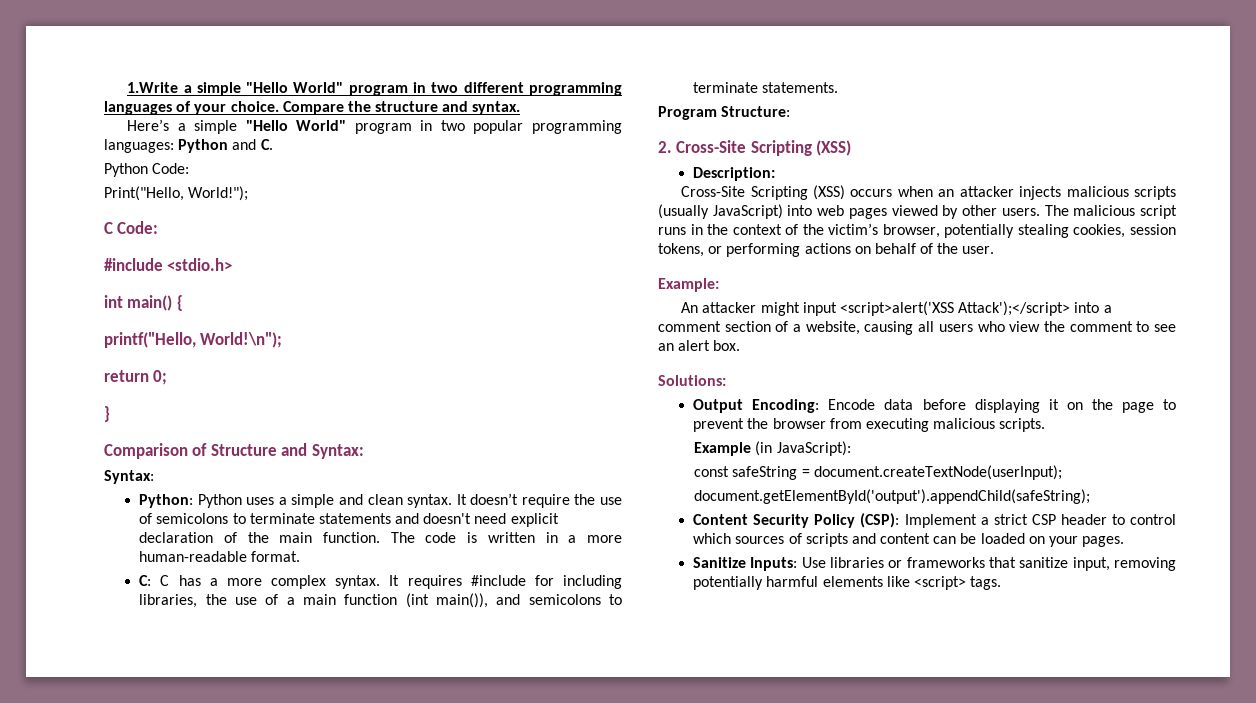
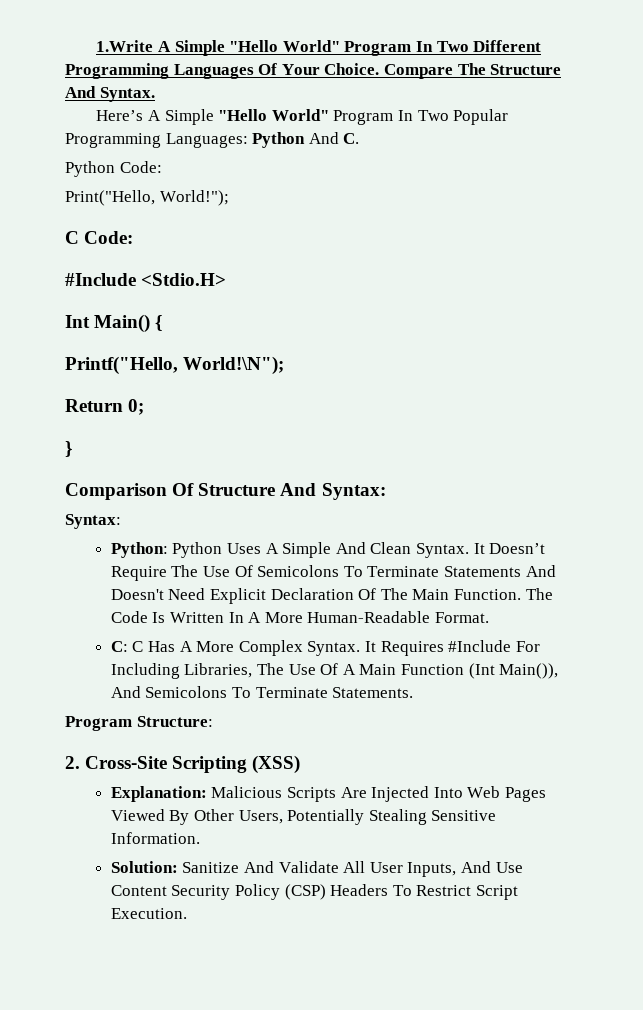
[183,82,622,96] [104,101,521,115] [127,119,622,134] [104,139,257,153] a simple "Hello World" program in two different programming languages of your choice. Compare the structure and syntax. // Here’s a simple "Hello World" program in two popular programming languages: Python and -> [158,40,542,56] [65,63,562,79] [65,86,155,102] [96,109,509,125] [65,132,339,148] A Simple "Hello World" Program In Two Different Programming Languages Of Your Choice. Compare The Structure And Syntax. // Here’s A Simple "Hello World" Program In Two Popular Programming Languages: Python And
[104,258,233,271] [104,295,183,311] [104,332,283,348] [104,370,149,382] #include <stdio.h> // int main() { // printf("Hello, World!\n"); // return -> [65,273,227,286] [65,314,163,333] [65,356,285,375] [65,399,123,412] #Include <Stdio.H> // Int Main() { // Printf("Hello, World!\N"); // Return
[192,443,308,456] of Structure and -> [172,483,317,496] Of Structure And
[246,493,622,508] [139,513,559,527] [139,532,622,543] [139,551,301,562] [139,575,622,589] [139,593,622,608] [693,82,839,93] uses a simple and clean syntax. It doesn’t require the use of semicolons to terminate statements and doesn't need explicit declaration of the main function. The code is written in a more human-readable format. // C: C has a more complex syntax. It requires #include for including libraries, the use of a main function (int main()), and semicolons to terminate statements. -> [226,542,546,558] [110,565,556,581] [110,588,553,604] [110,611,489,623] [110,640,540,656] [110,663,559,679] [110,686,414,698] Uses A Simple And Clean Syntax. It Doesn’t Require The Use Of Semicolons To Terminate Statements And Doesn't Need Explicit Declaration Of The Main Function. The Code Is Written In A More Human-Readable Format. // C: C Has A More Complex Syntax. It Requires #Include For Including Libraries, The Use Of A Main Function (Int Main()), And Semicolons To Terminate Statements.
[693,167,776,181] [681,185,1176,200] [658,204,1177,219] [658,223,1176,238] [658,243,995,257] [658,278,719,292] [681,301,1112,316] [658,321,1176,335] [658,340,741,351] [658,375,726,386] [693,399,1176,413] [693,418,1046,432] [694,441,851,456] [694,465,1062,480] [694,489,1091,504] [693,513,1176,528] [693,533,1125,547] [693,557,1176,571] [693,576,1002,590] Description: // Cross-Site Scripting (XSS) occurs when an attacker injects malicious scripts (usually JavaScript) into web pages viewed by other users. The malicious script runs in the context of the victim’s browser, potentially stealing cookies, session tokens, or performing actions on behalf of the user. // Example: // An attacker might input <script>alert('XSS Attack');</script> into a comment section of a website, causing all users who view the comment to see an alert box. // Solutions: // Output Encoding: Encode data before displaying it on the page to prevent the browser from executing malicious scripts. // Example (in JavaScript): // const safeString = document.createTextNode(userInput); // document.getElementById('output').appendChild(safeString); // Content Security Policy (CSP): Implement a strict CSP header to control which sources of scripts and content can be loaded on your pages. // Sanitize Inputs: Use libraries or frameworks that sanitize input, removing potentially harmful elements like <script> tags. -> [110,786,546,802] [110,809,497,825] [110,832,200,844] [110,861,523,877] [110,884,518,900] [110,908,187,919] Explanation: Malicious Scripts Are Injected Into Web Pages Viewed By Other Users, Potentially Stealing Sensitive Information. // Solution: Sanitize And Validate All User Inputs, And Use Content Security Policy (CSP) Headers To Restrict Script Execution.

